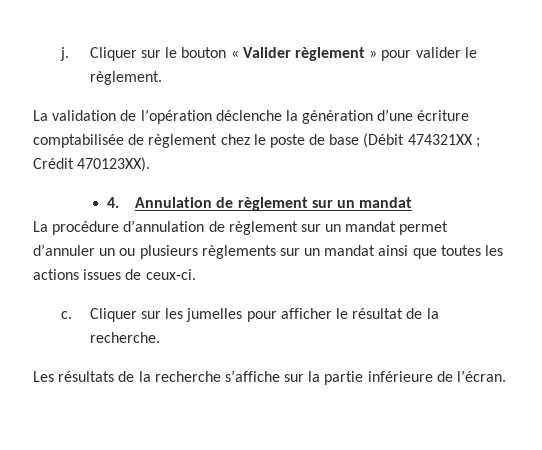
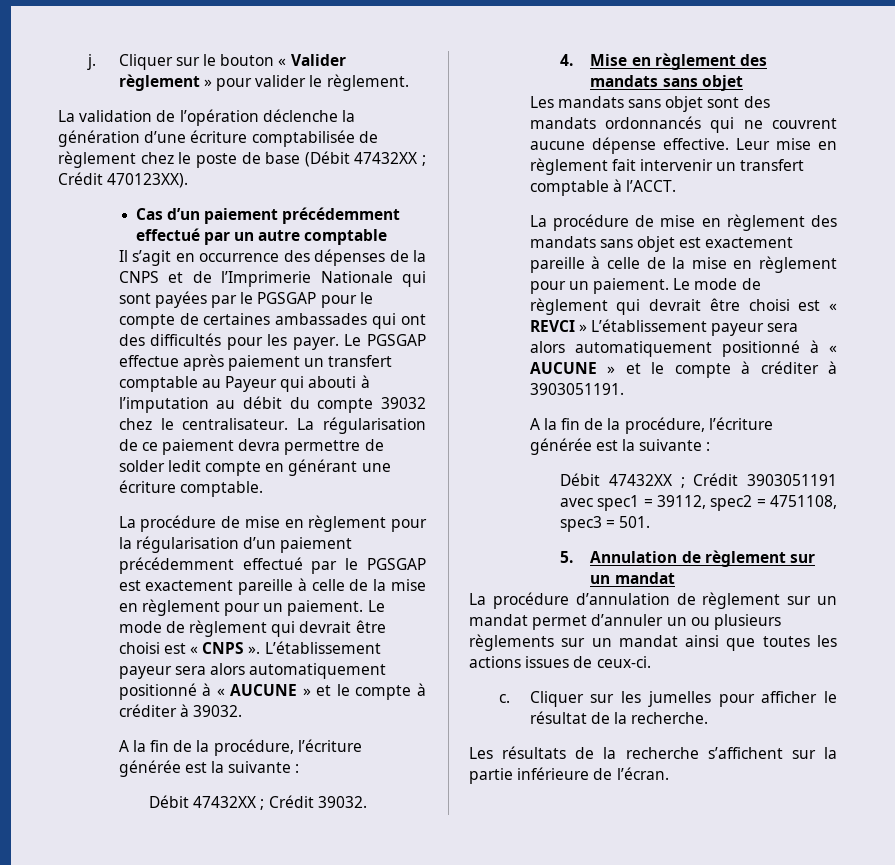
[407,134,473,145] 474321XX -> [354,152,419,164] 47432XX
[106,197,119,208] 4. -> [135,207,401,224] [135,228,388,245] [118,249,426,266] [118,271,426,287] [118,291,373,308] [118,313,426,329] [118,333,426,350] [118,354,393,371] [118,375,370,392] [118,396,426,413] [118,417,426,434] [118,439,384,455] [118,459,391,476] [118,480,263,497] [118,515,427,532] [118,536,353,553] [118,557,426,574] [118,578,426,595] [118,599,385,616] [118,620,386,637] [118,641,381,654] [118,663,387,679] [118,683,427,700] [118,704,243,717] [118,739,362,756] [118,760,300,777] [149,795,367,810] [560,53,767,70] [590,75,743,91] [529,96,770,112] [529,116,837,133] [529,137,837,154] [529,158,805,175] [529,179,677,196] [529,214,837,231] [529,236,794,252] [529,256,837,273] [529,278,761,294] [529,298,837,315] [529,319,799,336] [529,340,837,357] [529,361,837,378] [529,383,624,395] [529,417,773,434] [529,438,711,455] [560,473,837,488] [560,495,837,511] [560,516,651,532] [560,551,574,563] Cas d’un paiement précédemment effectué par un autre comptable // Il s’agit en occurrence des dépenses de la CNPS et de l’Imprimerie Nationale qui sont payées par le PGSGAP pour le compte de certaines ambassades qui ont des difficultés pour les payer. Le PGSGAP effectue après paiement un transfert comptable au Payeur qui abouti à l’imputation au débit du compte 39032 chez le centralisateur. La régularisation de ce paiement devra permettre de solder ledit compte en générant une écriture comptable. // La procédure de mise en règlement pour la régularisation d’un paiement précédemment effectué par le PGSGAP est exactement pareille à celle de la mise en règlement pour un paiement. Le mode de règlement qui devrait être choisi est « CNPS ». L’établissement payeur sera alors automatiquement positionné à « AUCUNE » et le compte à créditer à 39032. // A la fin de la procédure, l’écriture générée est la suivante : // Débit 47432XX ; Crédit 39032. // 4. Mise en règlement des mandats sans objet // Les mandats sans objet sont des mandats ordonnancés qui ne couvrent aucune dépense effective. Leur mise en règlement fait intervenir un transfert comptable à l’ACCT. // La procédure de mise en règlement des mandats sans objet est exactement pareille à celle de la mise en règlement pour un paiement. Le mode de règlement qui devrait être choisi est « REVCI » L’établissement payeur sera alors automatiquement positionné à « AUCUNE » et le compte à créditer à 3903051191. // A la fin de la procédure, l’écriture générée est la suivante : // Débit 47432XX ; Crédit 3903051191 avec spec1 = 39112, spec2 = 4751108, spec3 = 501. // 5.
[224,370,280,382] s’affiche -> [707,747,783,759] s’affichent

